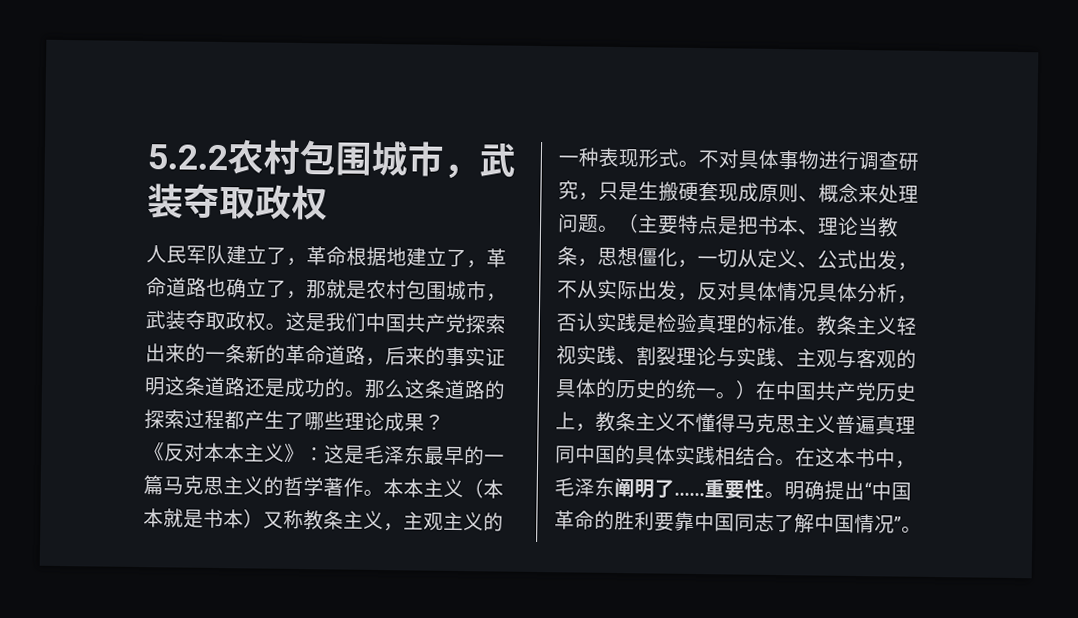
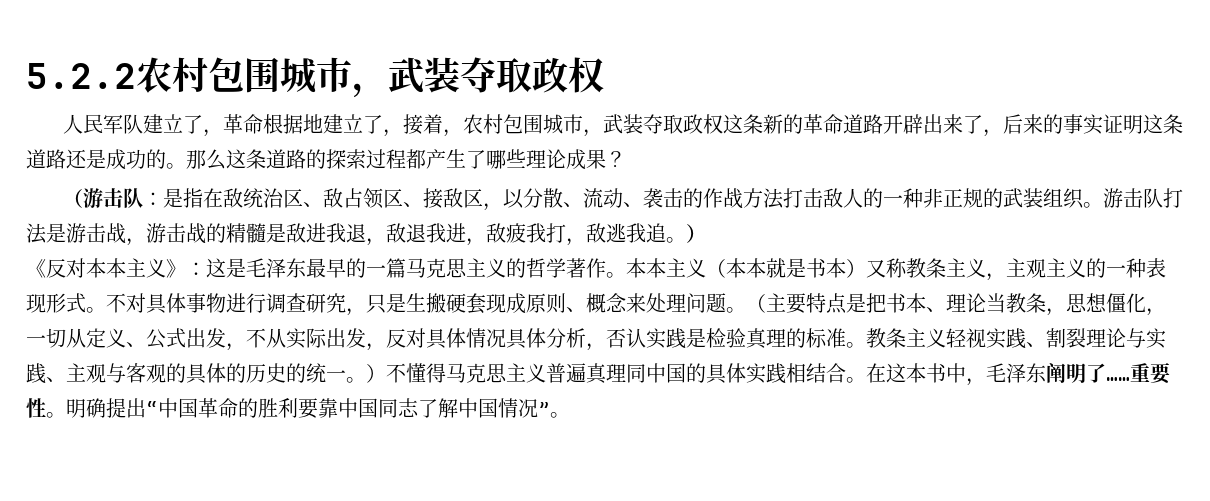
[486,248,507,268] [146,277,507,302] [145,310,506,335] [145,343,226,363] 革命道路也确立了，那就是农村包围城市，武装夺取政权。这是我们中国共产党探索出来的一 -> [403,114,744,137] 接着，农村包围城市，武装夺取政权这
(366, 355) none -> [883,114,984,134] 开辟出来了
(445, 422) none -> [63,188,1184,211] [26,223,706,246] // （游击队：是指在敌统治区、敌占领区、接敌区，以分散、流动、袭击的作战方法打击敌人的一种非正规的武装组织。游击队打法是游击战，游击战的精髓是敌进我退，敌退我进，敌疲我打，敌逃我追。）
[755,380,917,402] [555,411,676,432] 在中国共产党历史上，教条主义 -> (386, 373) none

